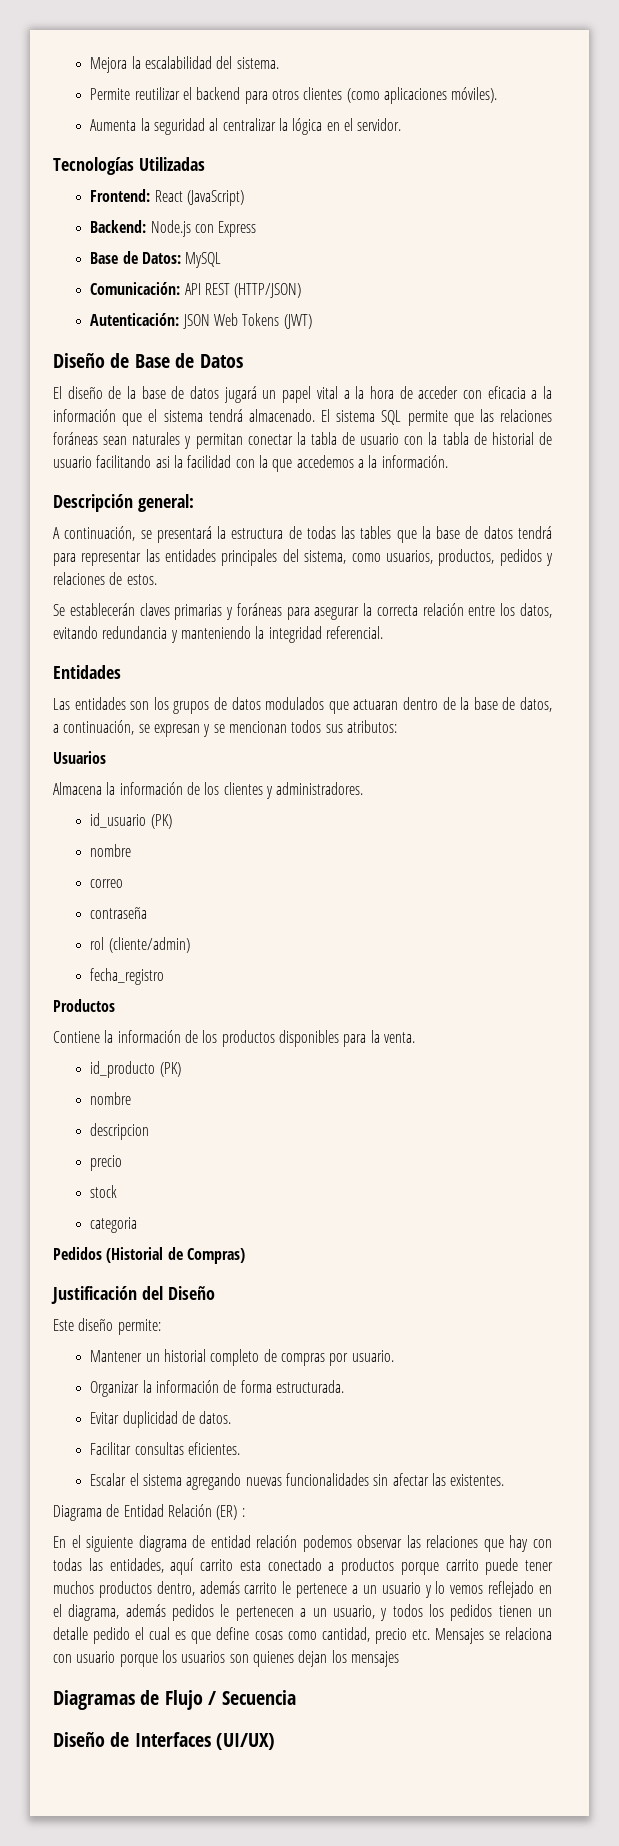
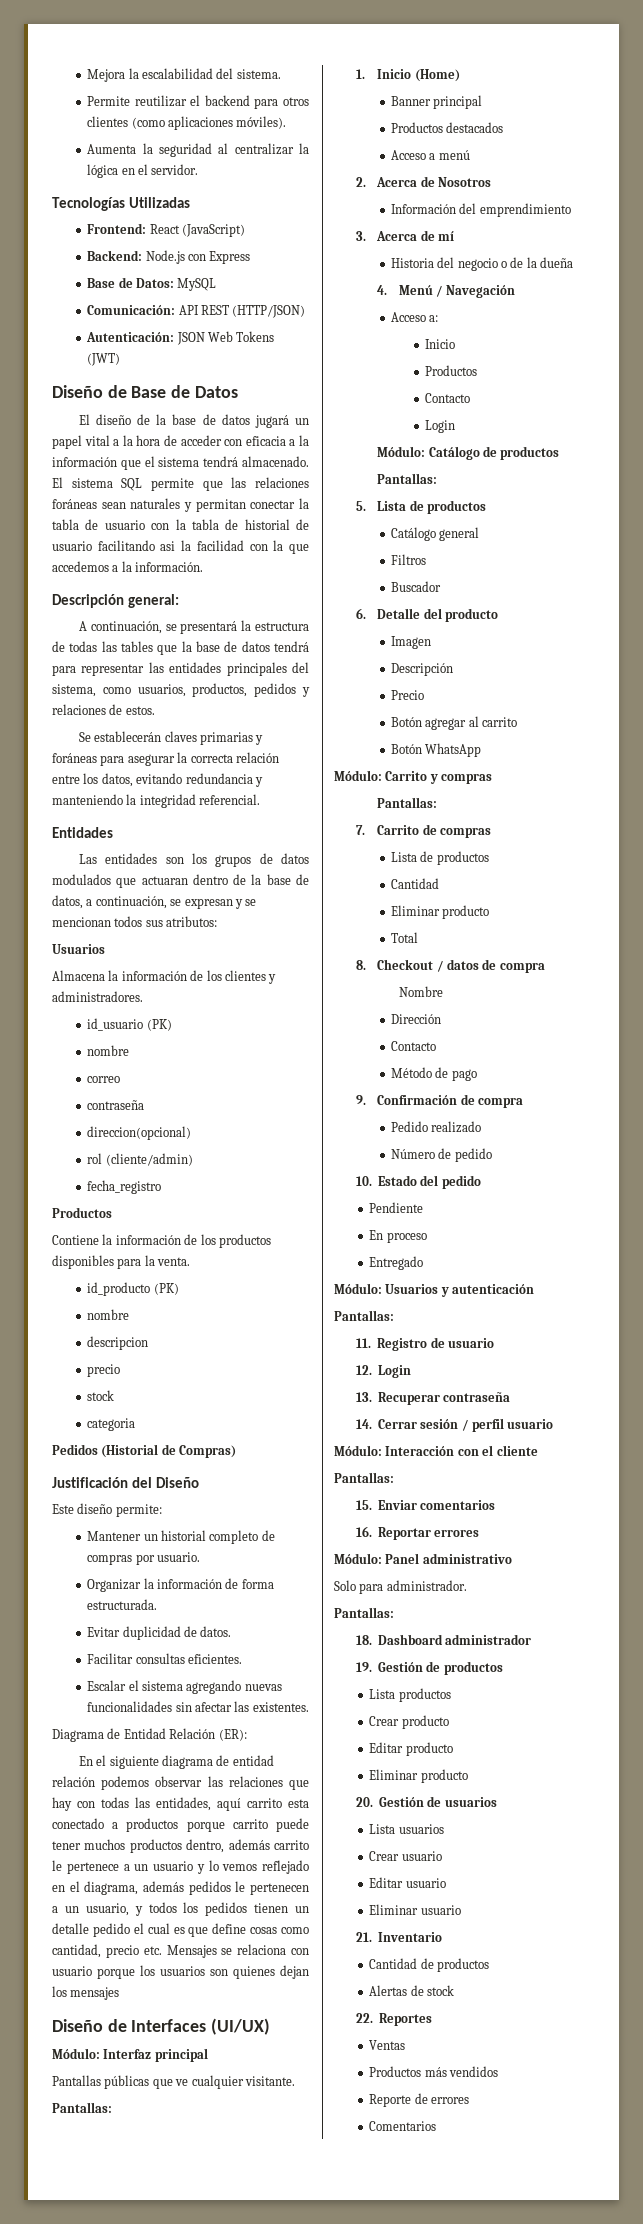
(148, 912) none -> [87,1126,192,1140] // direccion(opcional)
[216,1505,245,1520] (ER) : -> [218,1729,247,1741] (ER):
[53,1690,296,1710] // Diagramas de Flujo / Secuencia -> (120, 1993) none
(276, 1741) none -> [52,2048,208,2062] [52,2075,295,2089] [52,2102,112,2113] [355,69,460,82] [390,95,483,109] [390,122,504,133] [390,150,470,160] [355,176,491,187] [390,203,571,217] [355,230,454,241] [390,257,574,271] [377,285,516,298] [390,312,439,322] [424,339,455,349] [424,365,477,376] [424,393,470,403] [424,420,455,433] [377,446,560,460] [377,473,438,484] [355,500,486,514] [390,527,480,541] [390,554,426,565] [390,581,441,592] [355,608,498,622] [390,636,431,649] [390,663,453,676] [390,690,424,700] [390,716,518,730] [390,743,482,757] [334,770,493,784] [377,797,438,808] [355,824,491,838] [390,851,489,865] [390,878,439,889] [390,905,490,919] [390,932,418,943] [355,959,545,973] [398,986,443,997] [390,1014,441,1024] [390,1041,436,1051] [390,1067,477,1081] [355,1094,523,1108] [390,1121,482,1133] [390,1148,492,1162] [355,1175,481,1189] [369,1202,424,1213] [369,1230,427,1243] [369,1256,424,1270] [334,1283,535,1297] [334,1310,394,1321] [355,1337,494,1351] [355,1365,411,1378] [355,1392,511,1405] [355,1418,554,1432] [334,1445,538,1456] [334,1472,394,1483] [355,1500,496,1510] [355,1526,480,1540] [334,1553,512,1564] [334,1580,467,1594] [334,1607,394,1618] [355,1634,532,1645] [355,1661,503,1675] [369,1688,451,1702] [369,1715,449,1729] [369,1742,453,1756] [369,1769,468,1783] [355,1796,497,1807] [369,1824,444,1834] [369,1851,442,1861] [369,1877,446,1888] [369,1904,461,1915] [355,1932,442,1942] [369,1958,490,1972] [369,1985,455,1996] [355,2013,432,2026] [369,2040,406,2050] [369,2066,499,2077] [369,2093,470,2107] [369,2121,437,2131] // Módulo: Interfaz principal // Pantallas públicas que ve cualquier visitante. // Pantallas: // 1. Inicio (Home) // Banner principal // Productos destacados // Acceso a menú // 2. Acerca de Nosotros // Información del emprendimiento // 3. Acerca de mí // Historia del negocio o de la dueña // 4. Menú / Navegación // Acceso a: // Inicio // Productos // Contacto // Login // Módulo: Catálogo de productos // Pantallas: // 5. Lista de productos // Catálogo general // Filtros // Buscador // 6. Detalle del producto // Imagen // Descripción // Precio // Botón agregar al carrito // Botón WhatsApp // Módulo: Carrito y compras // Pantallas: // 7. Carrito de compras // Lista de productos // Cantidad // Eliminar producto // Total // 8. Checkout / datos de compra // Nombre // Dirección // Contacto // Método de pago // 9. Confirmación de compra // Pedido realizado // Número de pedido // 10. Estado del pedido // Pendiente // En proceso // Entregado // Módulo: Usuarios y autenticación // Pantallas: // 11. Registro de usuario // 12. Login // 13. Recuperar contraseña // 14. Cerrar sesión / perfil usuario // Módulo: Interacción con el cliente // Pantallas: // 15. Enviar comentarios // 16. Reportar errores // Módulo: Panel administrativo // Solo para administrador. // Pantallas: // 18. Dashboard administrador // 19. Gestión de productos // Lista productos // Crear producto // Editar producto // Eliminar producto // 20. Gestión de usuarios // Lista usuarios // Crear usuario // Editar usuario // Eliminar usuario // 21. Inventario // Cantidad de productos // Alertas de stock // 22. Reportes // Ventas // Productos más vendidos // Reporte de errores // Comentarios

